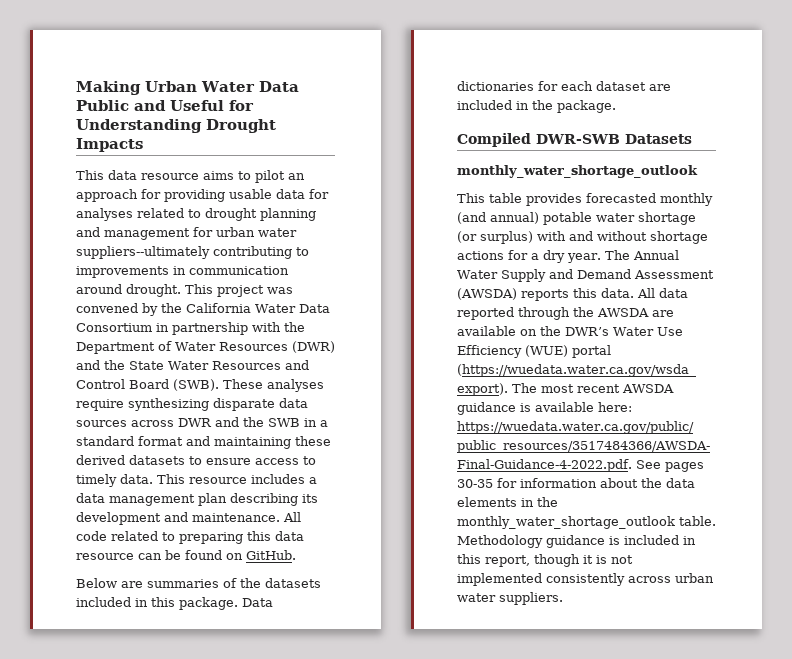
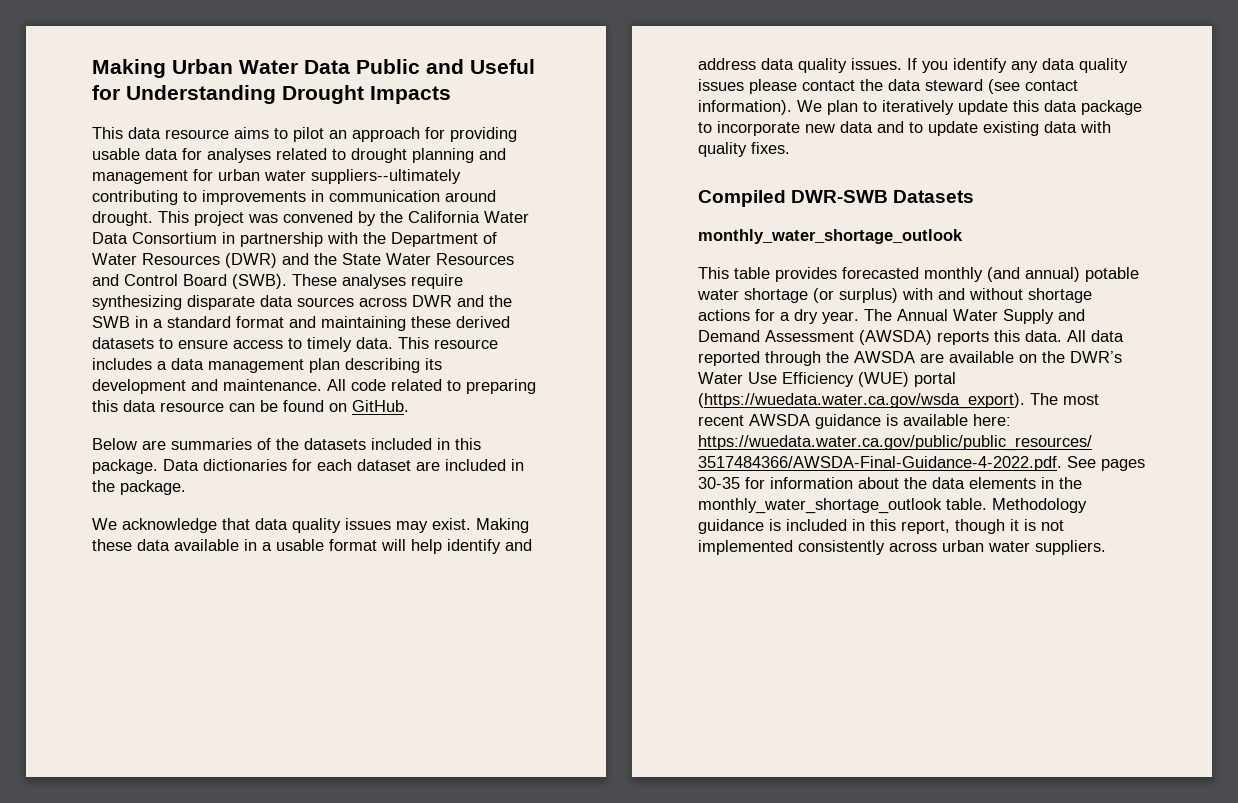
(616, 106) none -> [92,518,529,533] [92,539,532,554] [698,58,1128,73] [698,79,1078,94] [698,100,1142,115] [698,121,1111,136] [698,142,790,157] // We acknowledge that data quality issues may exist. Making these data available in a usable format will help identify and address data quality issues. If you identify any data quality issues please contact the data steward (see contact information). We plan to iteratively update this data package to incorporate new data and to update existing data with quality fixes.

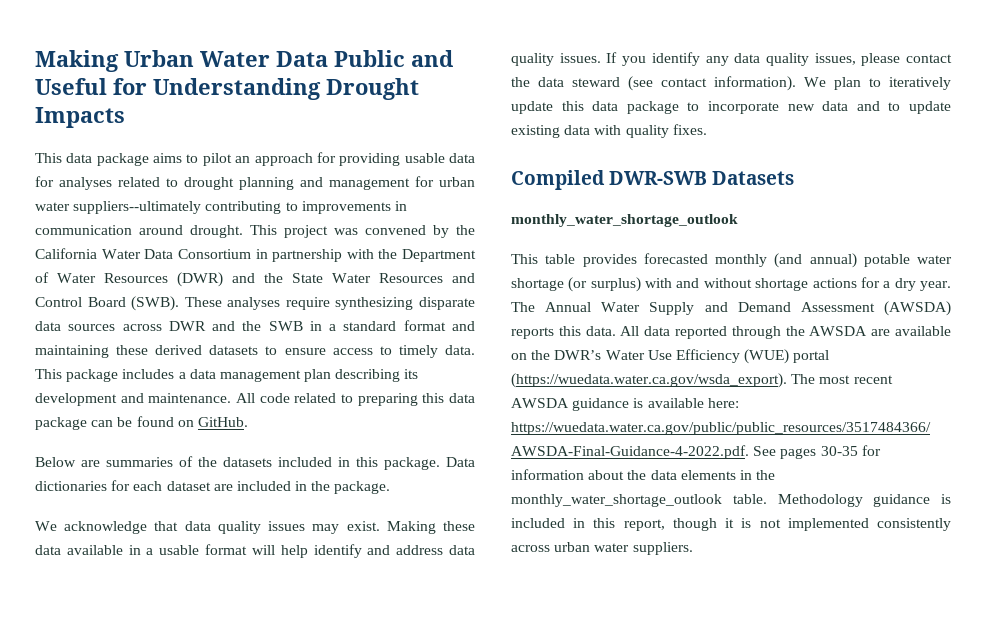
[165,129,229,139] resource -> [96,153,149,166] package
[434,339,498,349] resource -> [66,369,119,382] package
[160,402,224,412] resource -> [35,417,87,430] package
[698,79,744,91] issues -> [814,53,856,65] issues,

